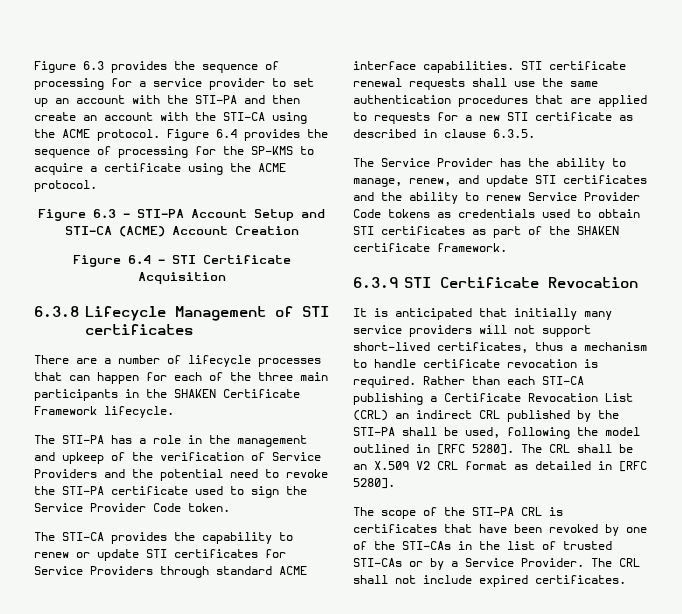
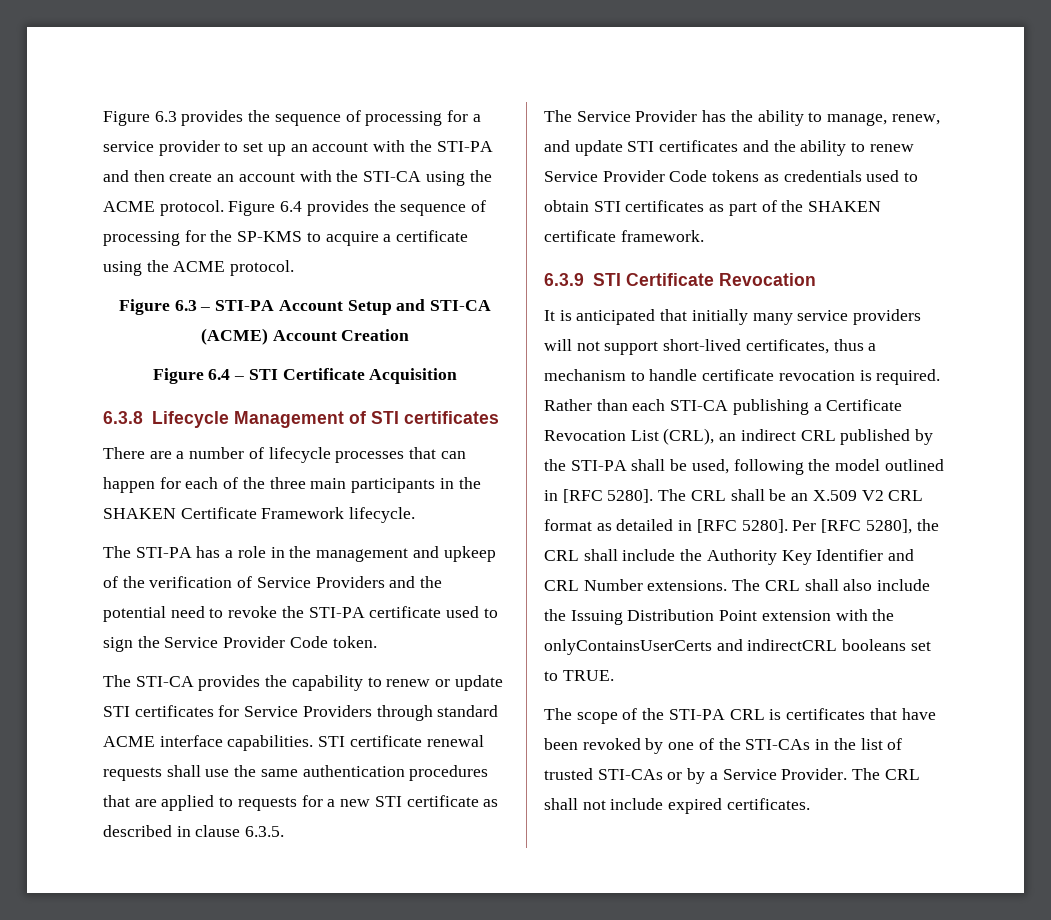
[353,410,388,421] (CRL) -> [663,428,715,445] (CRL),
(395, 483) none -> [792,519,939,534] [544,549,915,565] [544,579,931,591] [544,609,895,625] [544,639,931,655] [544,670,614,681] Per [RFC 5280], the CRL shall include the Authority Key Identifier and CRL Number extensions. The CRL shall also include the Issuing Distribution Point extension with the onlyContainsUserCerts and indirectCRL booleans set to TRUE.

